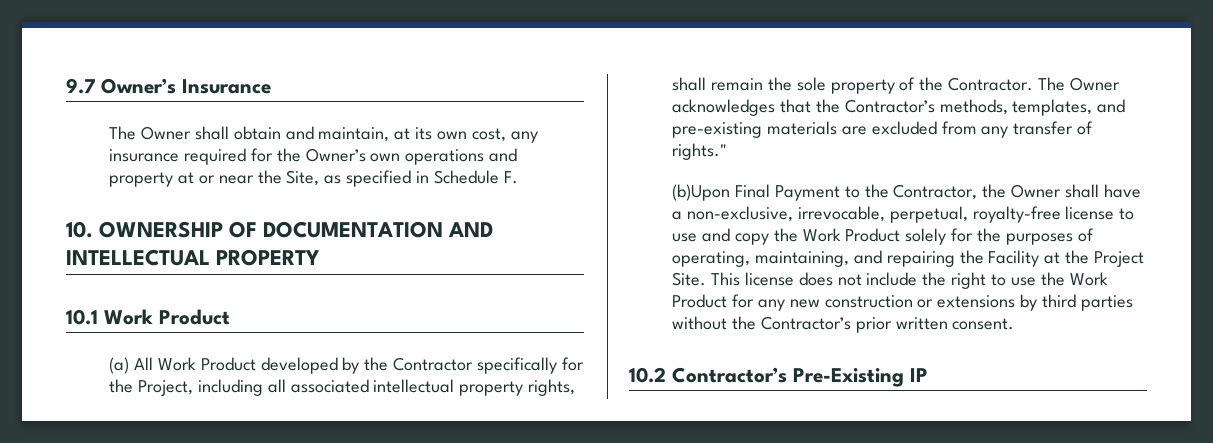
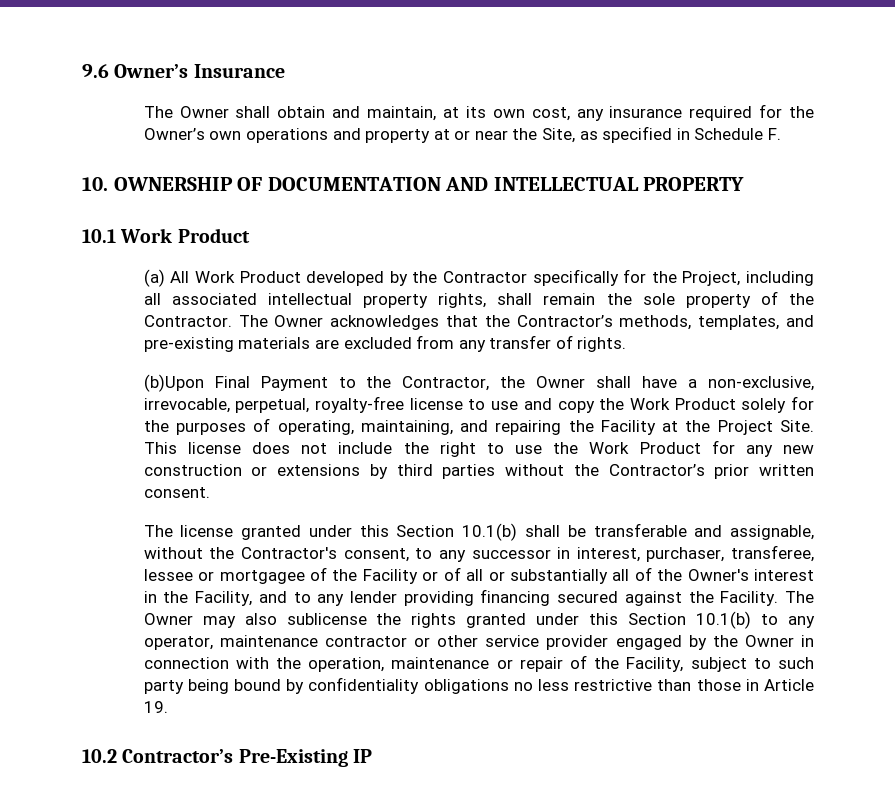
[66,78,95,94] 9.7 -> [82,64,109,78] 9.6
[672,143,728,160] rights." -> [577,337,627,352] rights.
(1015, 324) none -> [143,523,815,541] [143,545,814,562] [143,567,814,584] [143,589,815,606] [143,611,815,629] [143,635,815,650] [143,655,814,672] [143,677,814,694] [143,701,168,713] // The license granted under this Section 10.1(b) shall be transferable and assignable, without the Contractor's consent, to any successor in interest, purchaser, transferee, lessee or mortgagee of the Facility or of all or substantially all of the Owner's interest in the Facility, and to any lender providing financing secured against the Facility. The Owner may also sublicense the rights granted under this Section 10.1(b) to any operator, maintenance contractor or other service provider engaged by the Owner in connection with the operation, maintenance or repair of the Facility, subject to such party being bound by confidentiality obligations no less restrictive than those in Article 19.

